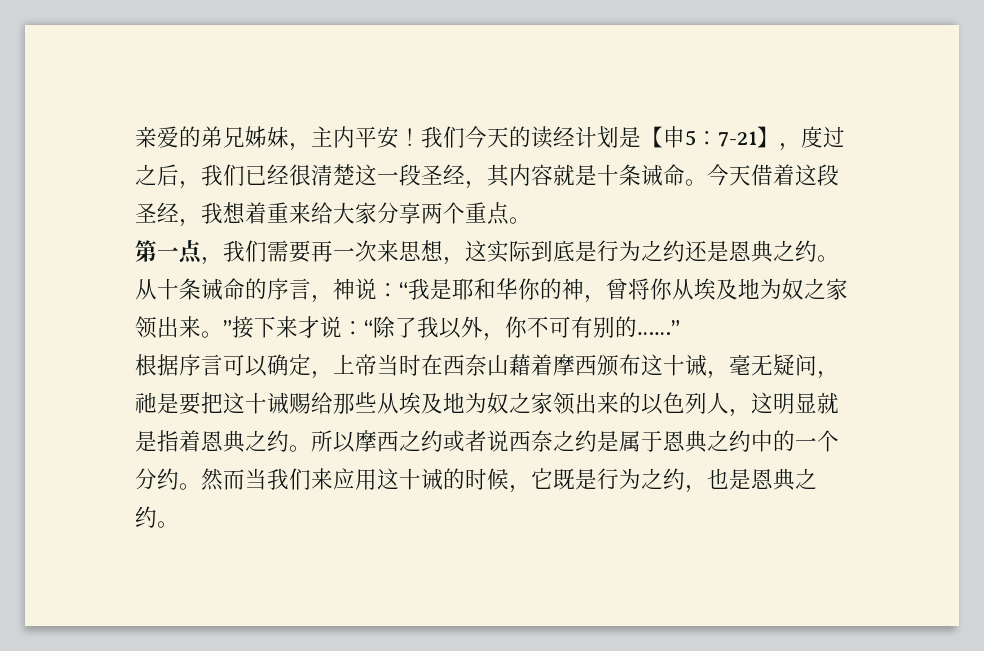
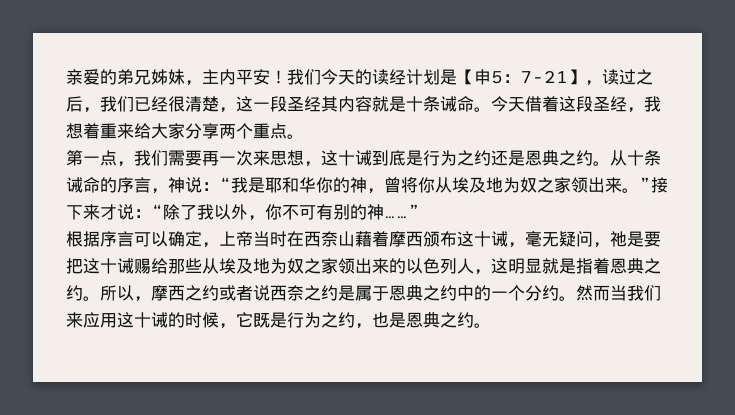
[801,126,823,148] 度 -> [602,69,619,85] 读
(355, 175) none -> [219,107,236,113] ，
[465,181,487,189] ， -> (321, 104) none
[487,240,531,263] 实际 -> [338,150,372,166] 十诫
(637, 326) none -> [367,204,384,220] 神
(355, 442) none -> [134,296,151,302] ，

